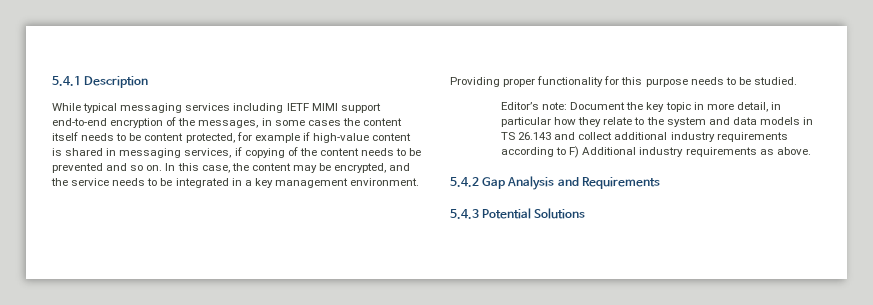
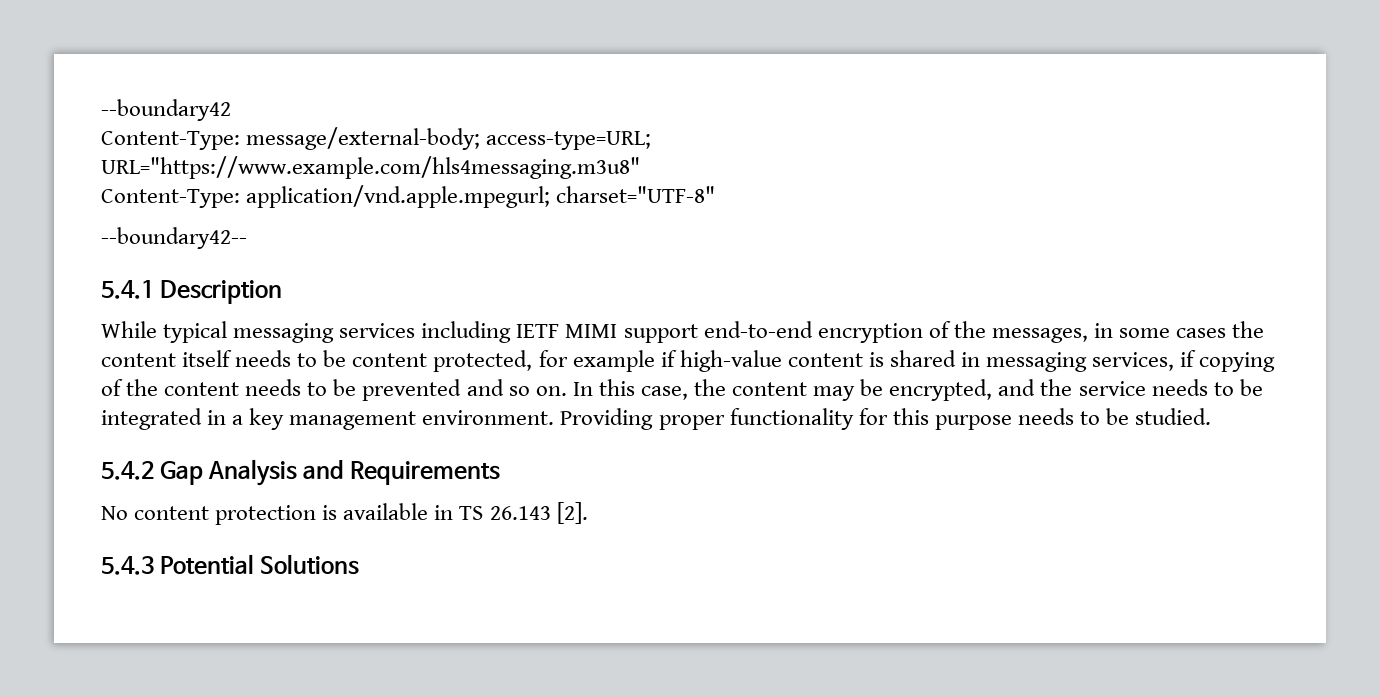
(52, 81) none -> [101,99,231,121] [101,127,652,150] [101,156,640,179] [101,185,716,208] [101,227,247,249] --boundary42 // Content-Type: message/external-body; access-type=URL; // URL="https://www.example.com/hls4messaging.m3u8" // Content-Type: application/vnd.apple.mpegurl; charset="UTF-8" // --boundary42-- //
[501,102,781,112] [501,117,814,127] [501,132,788,142] [501,146,811,158] // Editor’s note: Document the key topic in more detail, in particular how they relate to the system and data models in TS 26.143 and collect additional industry requirements according to F) Additional industry requirements as above. -> (1212, 416) none
(660, 183) none -> [101,502,588,525] // No content protection is available in TS 26.143 [2].

